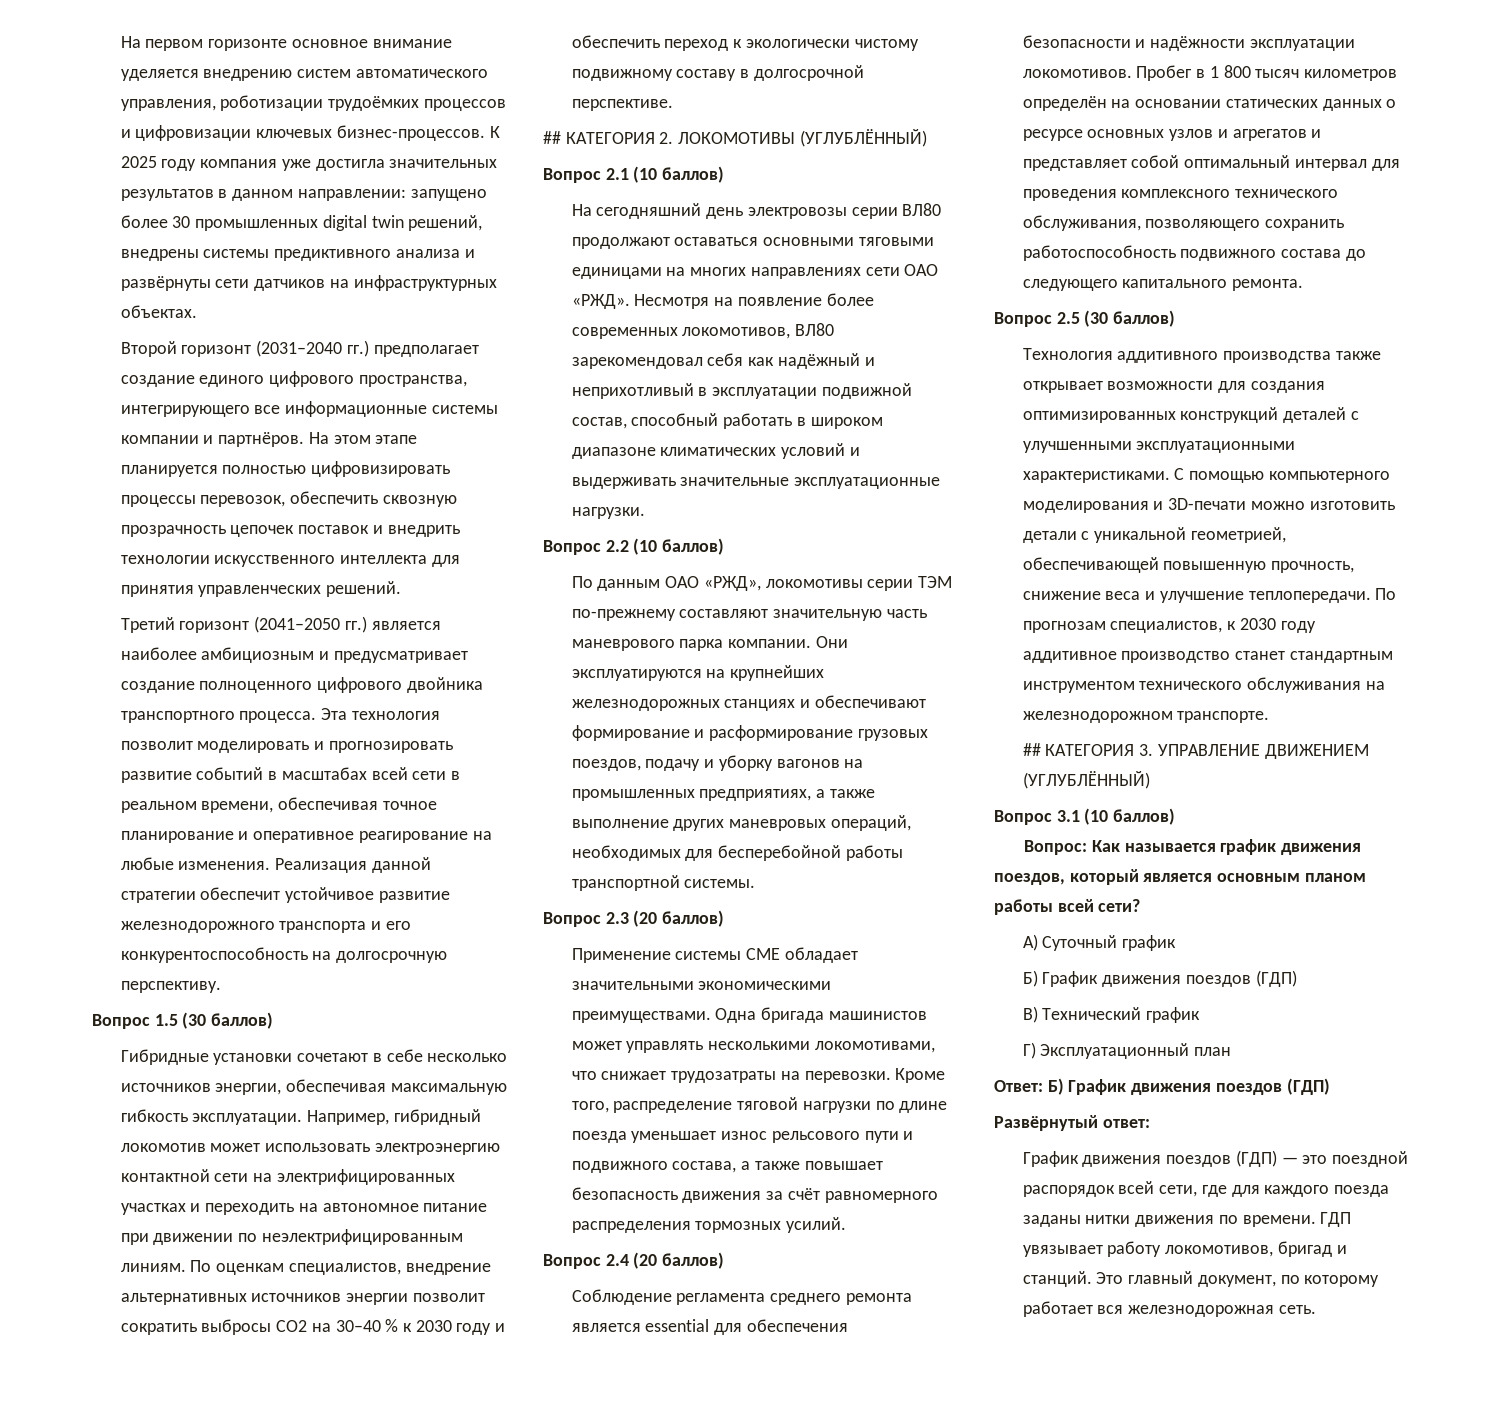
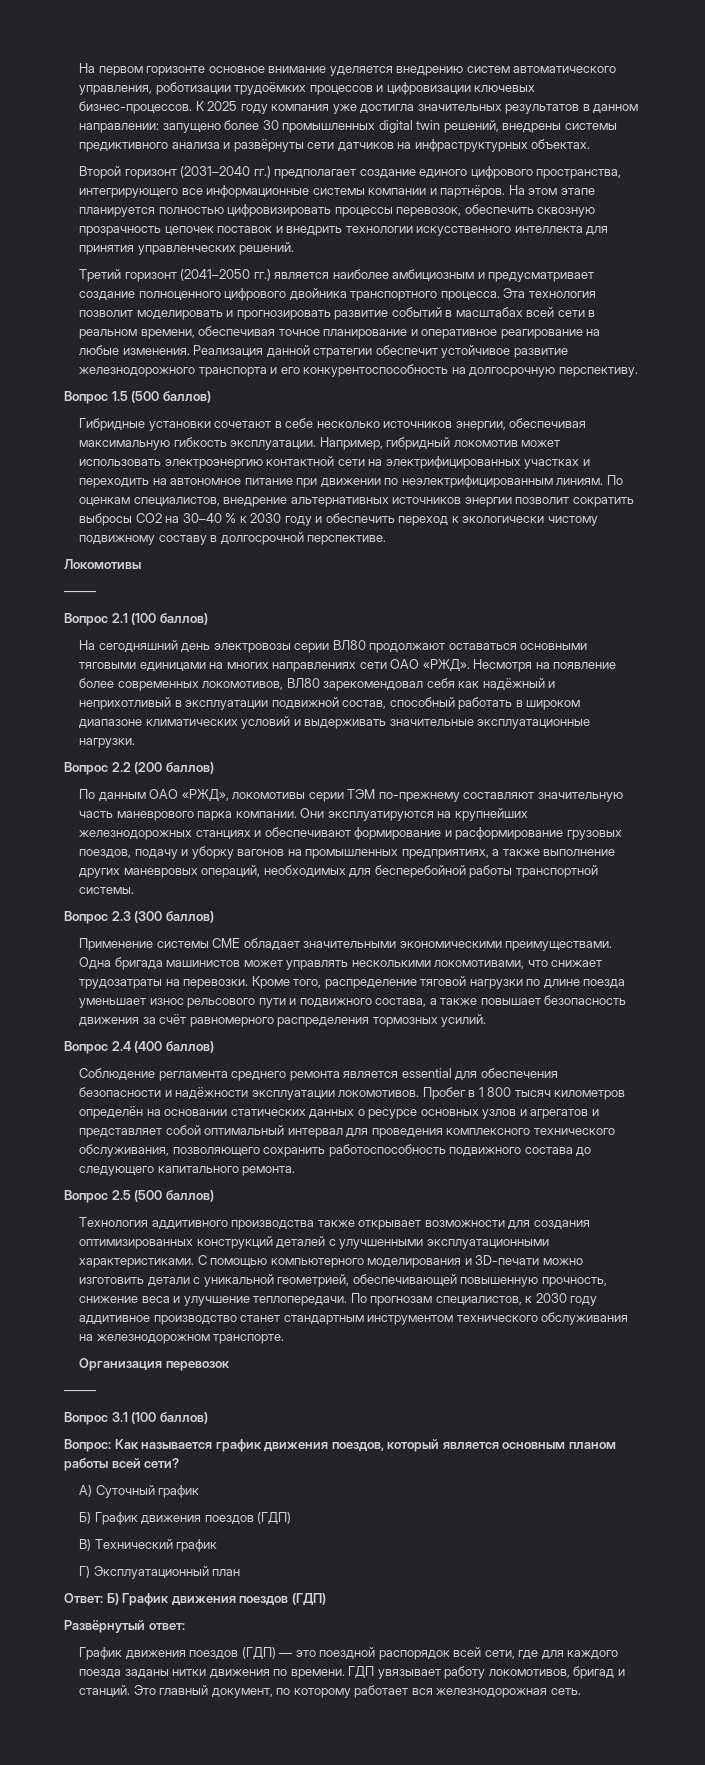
[182,1012,207,1029] (30 -> [131,391,160,403] (500
[543,129,927,147] ## КАТЕГОРИЯ 2. ЛОКОМОТИВЫ (УГЛУБЛЁННЫЙ) -> [64,559,141,569] [63,590,96,596] Локомотивы // ────
[633,166,658,183] (10 -> [131,613,157,625] (100
[633,538,658,555] (10 -> [134,762,163,774] (200
[633,910,658,927] (20 -> [134,911,163,923] (300
[633,1252,658,1269] (20 -> [134,1041,163,1053] (400
[1084,310,1109,327] (30 -> [134,1190,163,1202] (500
[1022,743,1369,759] [1022,771,1150,789] ## КАТЕГОРИЯ 3. УПРАВЛЕНИЕ ДВИЖЕНИЕМ (УГЛУБЛЁННЫЙ) -> [79,1358,230,1371] [63,1389,96,1395] Организация перевозок // ────
[1084,808,1109,825] (10 -> [131,1412,157,1424] (100

